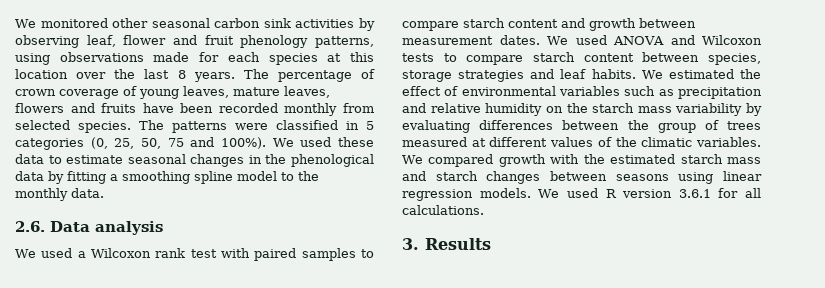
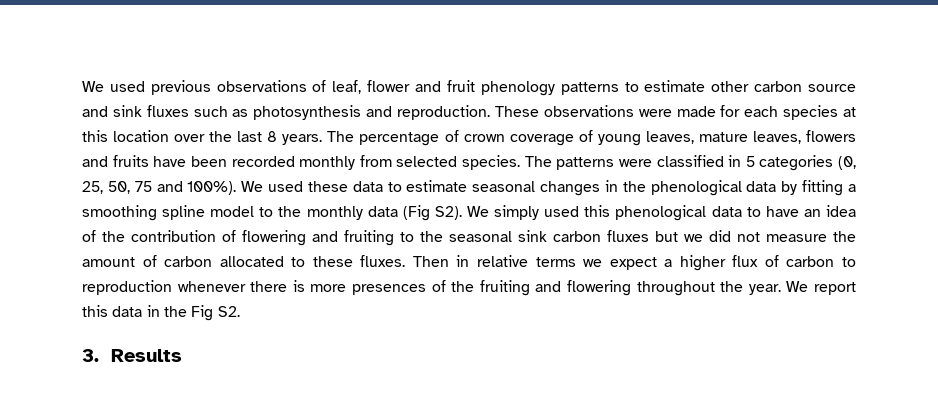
[15,18,376,31] [15,35,79,48] We monitored other seasonal carbon sink activities by observing -> [82,80,327,95] We used previous observations of
[315,36,374,48] [15,52,144,65] patterns, using observations -> [560,80,857,95] [82,105,672,120] patterns to estimate other carbon source and sink fluxes such as photosynthesis and reproduction. These observations were
[71,188,104,198] [15,221,163,235] [15,248,375,261] [402,18,696,31] [402,35,762,45] [402,52,761,65] [402,69,761,82] [402,86,762,99] [402,103,762,116] [402,120,761,133] [402,137,761,147] [402,154,761,167] [402,171,762,184] [402,188,761,201] [402,205,484,215] data. // 2.6. Data analysis // We used a Wilcoxon rank test with paired samples to compare starch content and growth between measurement dates. We used ANOVA and Wilcoxon tests to compare starch content between species, storage strategies and leaf habits. We estimated the effect of environmental variables such as precipitation and relative humidity on the starch mass variability by evaluating differences between the group of trees measured at different values of the climatic variables. We compared growth with the estimated starch mass and starch changes between seasons using linear regression models. We used R version 3.6.1 for all calculations. -> [367,205,856,221] [82,230,856,246] [82,255,856,271] [82,280,857,296] [82,305,240,321] data (Fig S2). We simply used this phenological data to have an idea of the contribution of flowering and fruiting to the seasonal sink carbon fluxes but we did not measure the amount of carbon allocated to these fluxes. Then in relative terms we expect a higher flux of carbon to reproduction whenever there is more presences of the fruiting and flowering throughout the year. We report this data in the Fig S2.

